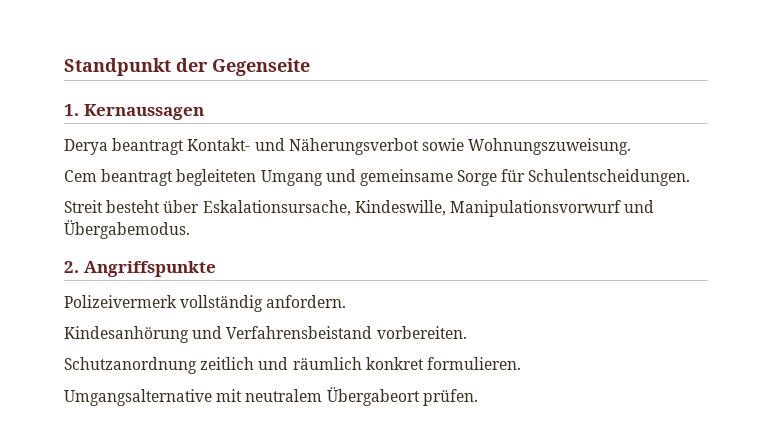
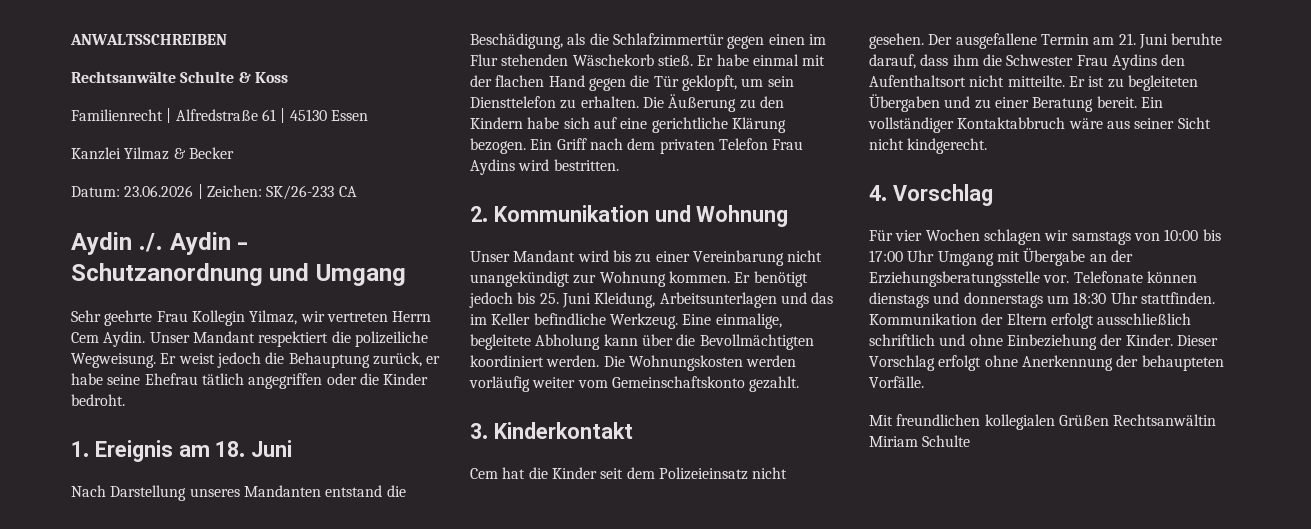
[64,58,310,76] [64,104,204,120] [64,138,632,155] [64,169,691,186] [64,200,655,217] [64,220,190,239] [64,261,216,277] [64,295,347,312] [64,326,467,343] [64,357,521,374] [64,387,478,406] Standpunkt der Gegenseite // 1. Kernaussagen // Derya beantragt Kontakt- und Näherungsverbot sowie Wohnungszuweisung. // Cem beantragt begleiteten Umgang und gemeinsame Sorge für Schulentscheidungen. // Streit besteht über Eskalationsursache, Kindeswille, Manipulationsvorwurf und Übergabemodus. // 2. Angriffspunkte // Polizeivermerk vollständig anfordern. // Kindesanhörung und Verfahrensbeistand vorbereiten. // Schutzanordnung zeitlich und räumlich konkret formulieren. // Umgangsalternative mit neutralem Übergabeort prüfen. -> [70,34,227,45] [71,71,288,83] [71,108,368,123] [71,147,234,160] [71,184,357,200] [71,232,249,255] [71,263,406,286] [71,310,432,326] [71,331,428,347] [71,352,441,368] [71,373,429,389] [71,394,125,406] [71,440,293,462] [71,485,406,501] [470,33,826,49] [470,54,826,66] [470,75,794,91] [470,94,784,112] [470,117,786,133] [470,138,804,154] [470,159,619,175] [470,205,789,227] [470,250,823,266] [470,271,808,287] [469,292,834,308] [470,313,782,329] [470,334,814,350] [470,355,797,371] [469,376,800,392] [470,422,633,439] [470,467,788,480] [869,33,1223,49] [869,54,1186,70] [869,75,1198,91] [869,94,1163,112] [868,117,1211,133] [869,138,988,154] [869,184,993,206] [869,229,1221,245] [869,248,1133,266] [869,271,1197,287] [869,292,1215,308] [869,313,1192,329] [869,334,1218,350] [869,355,1224,371] [869,376,924,388] [869,414,1217,430] [869,435,971,447] ANWALTSSCHREIBEN // Rechtsanwälte Schulte & Koss // Familienrecht | Alfredstraße 61 | 45130 Essen // Kanzlei Yilmaz & Becker // Datum: 23.06.2026 | Zeichen: SK/26-233 CA // Aydin ./. Aydin - Schutzanordnung und Umgang // Sehr geehrte Frau Kollegin Yilmaz, wir vertreten Herrn Cem Aydin. Unser Mandant respektiert die polizeiliche Wegweisung. Er weist jedoch die Behauptung zurück, er habe seine Ehefrau tätlich angegriffen oder die Kinder bedroht. // 1. Ereignis am 18. Juni // Nach Darstellung unseres Mandanten entstand die Beschädigung, als die Schlafzimmertür gegen einen im Flur stehenden Wäschekorb stieß. Er habe einmal mit der flachen Hand gegen die Tür geklopft, um sein Diensttelefon zu erhalten. Die Äußerung zu den Kindern habe sich auf eine gerichtliche Klärung bezogen. Ein Griff nach dem privaten Telefon Frau Aydins wird bestritten. // 2. Kommunikation und Wohnung // Unser Mandant wird bis zu einer Vereinbarung nicht unangekündigt zur Wohnung kommen. Er benötigt jedoch bis 25. Juni Kleidung, Arbeitsunterlagen und das im Keller befindliche Werkzeug. Eine einmalige, begleitete Abholung kann über die Bevollmächtigten koordiniert werden. Die Wohnungskosten werden vorläufig weiter vom Gemeinschaftskonto gezahlt. // 3. Kinderkontakt // Cem hat die Kinder seit dem Polizeieinsatz nicht gesehen. Der ausgefallene Termin am 21. Juni beruhte darauf, dass ihm die Schwester Frau Aydins den Aufenthaltsort nicht mitteilte. Er ist zu begleiteten Übergaben und zu einer Beratung bereit. Ein vollständiger Kontaktabbruch wäre aus seiner Sicht nicht kindgerecht. // 4. Vorschlag // Für vier Wochen schlagen wir samstags von 10:00 bis 17:00 Uhr Umgang mit Übergabe an der Erziehungsberatungsstelle vor. Telefonate können dienstags und donnerstags um 18:30 Uhr stattfinden. Kommunikation der Eltern erfolgt ausschließlich schriftlich und ohne Einbeziehung der Kinder. Dieser Vorschlag erfolgt ohne Anerkennung der behaupteten Vorfälle. // Mit freundlichen kollegialen Grüßen Rechtsanwältin Miriam Schulte

